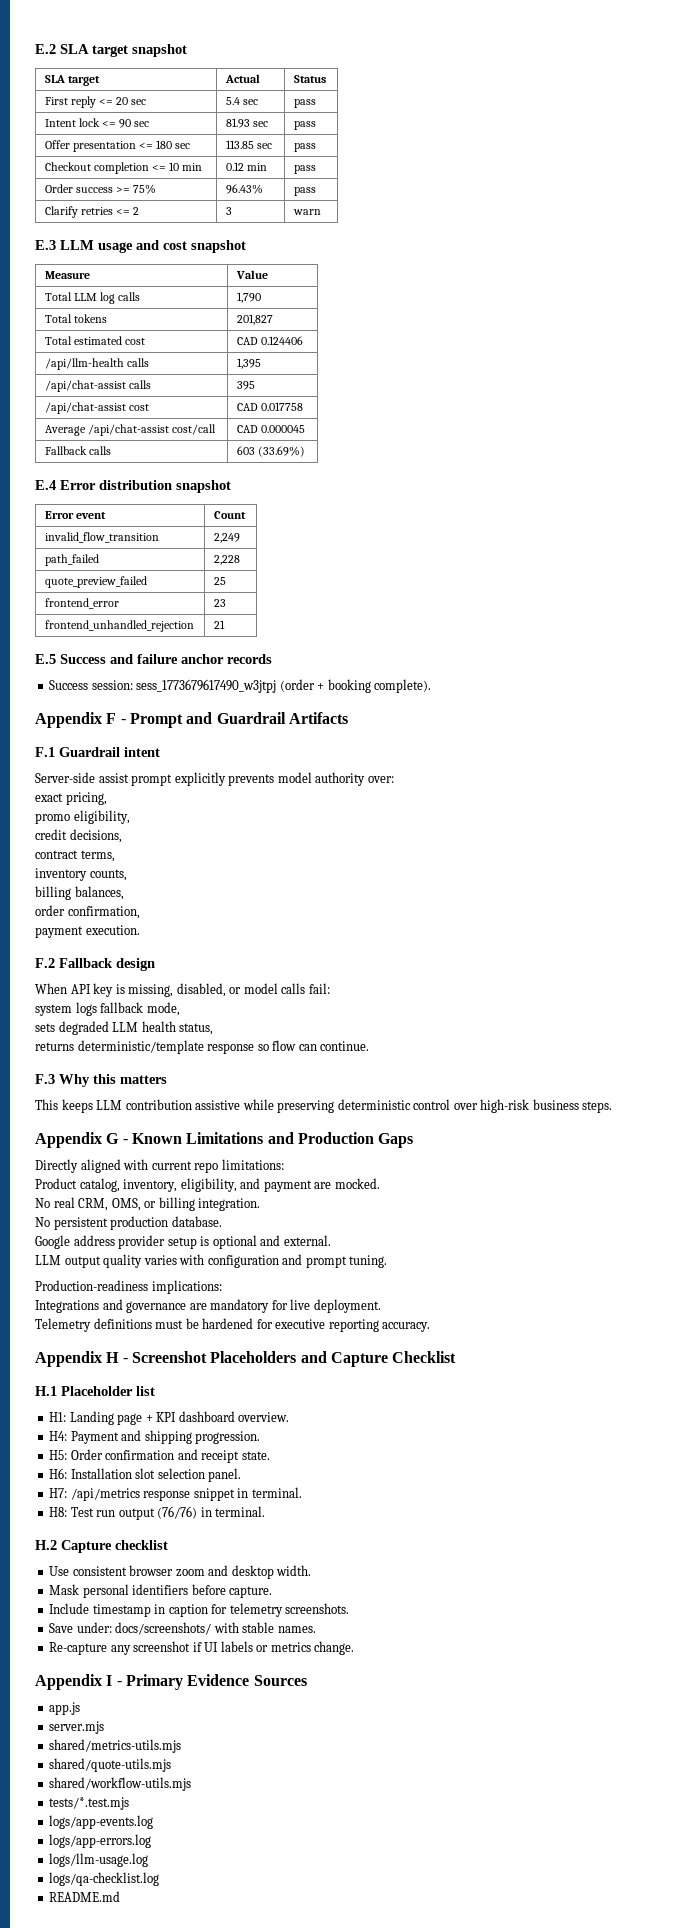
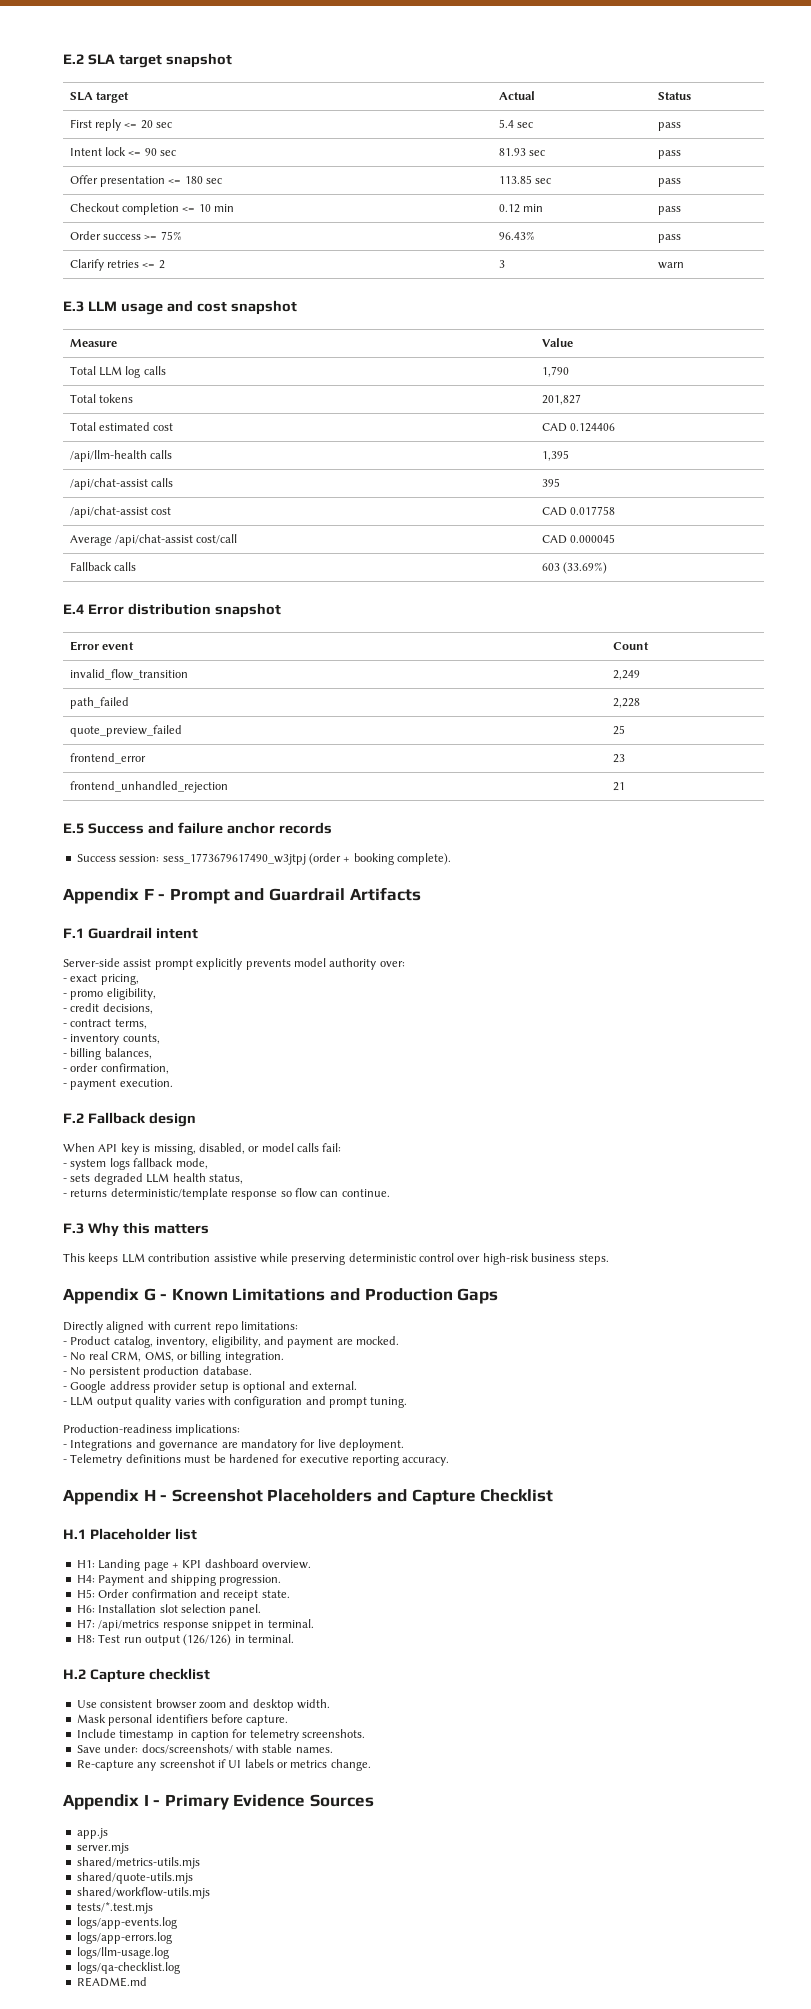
(394, 779) none -> [63,978,67,982] -
(107, 798) none -> [63,993,67,997] -
(130, 817) none -> [63,1008,67,1012] -
(122, 836) none -> [63,1023,67,1027] -
(115, 856) none -> [63,1038,67,1042] -
(127, 875) none -> [63,1053,67,1057] -
(124, 893) none -> [63,1068,67,1072] -
(140, 912) none -> [63,1083,67,1087] -
(330, 988) none -> [63,1163,67,1167] -
(180, 1009) none -> [63,1178,67,1182] -
(214, 1029) none -> [63,1193,67,1197] -
(284, 1164) none -> [63,1341,67,1345] -
(380, 1183) none -> [63,1356,67,1360] -
(261, 1204) none -> [63,1371,67,1375] -
(222, 1221) none -> [63,1386,67,1390] -
(331, 1240) none -> [63,1401,67,1405] -
(222, 1287) none -> [63,1444,67,1448] -
(381, 1306) none -> [63,1459,67,1463] -
[157,1506,198,1519] (76/76) -> [183,1634,232,1646] (126/126)

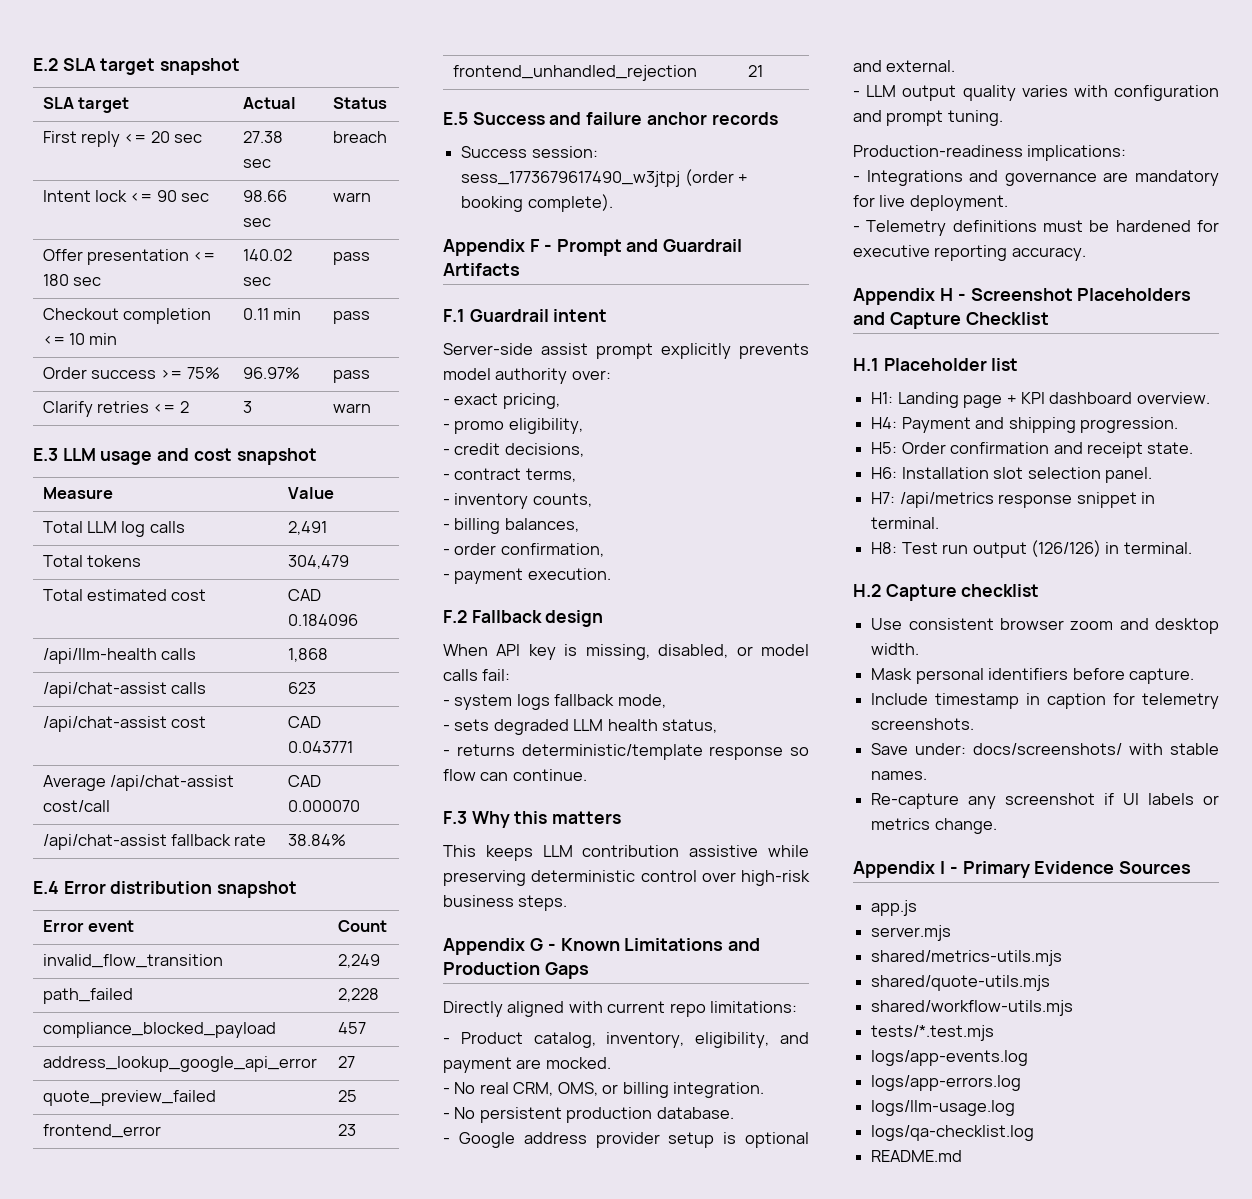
[498,119,534,128] [657,122,681,131] 5.4 sec | pass -> [242,131,283,143] [242,159,271,168] [332,131,387,143] 27.38 sec | breach
[498,148,546,156] [657,150,681,159] 81.93 sec | pass -> [242,190,287,202] [242,218,271,227] [332,192,371,202] 98.66 sec | warn
[498,175,532,184] 113.85 -> [242,249,292,261] 140.02
[498,204,520,213] 0.12 -> [242,308,269,320] 0.11
[498,231,535,240] 96.43% -> [242,367,300,379] 96.97%
[541,366,569,377] 1,790 -> [287,521,327,535] 2,491
[541,394,581,405] 201,827 -> [287,555,349,569] 304,479
[570,423,616,432] 0.124406 -> [287,614,358,626] 0.184096
[541,450,569,461] 1,395 -> [287,648,328,662] 1,868
[541,478,560,487] 395 -> [287,682,316,694] 623
[570,506,616,515] 0.017758 -> [287,741,353,753] 0.043771
[570,534,616,543] [69,562,137,571] [541,562,608,574] 0.000045 // Fallback calls | 603 (33.69%) -> [287,800,360,812] [42,834,267,850] [287,834,346,846] 0.000070 // /api/chat-assist fallback rate | 38.84%
(640, 703) none -> [42,1022,276,1038] [337,1022,366,1034] [42,1056,317,1072] [337,1056,355,1068] // compliance_blocked_payload | 457 // address_lookup_google_api_error | 27

